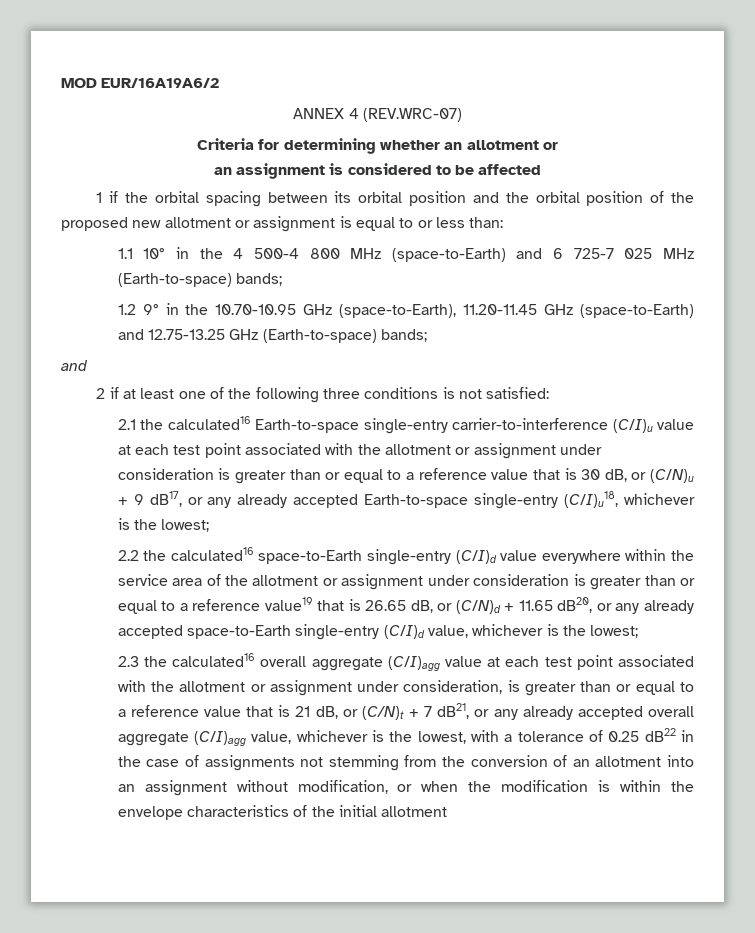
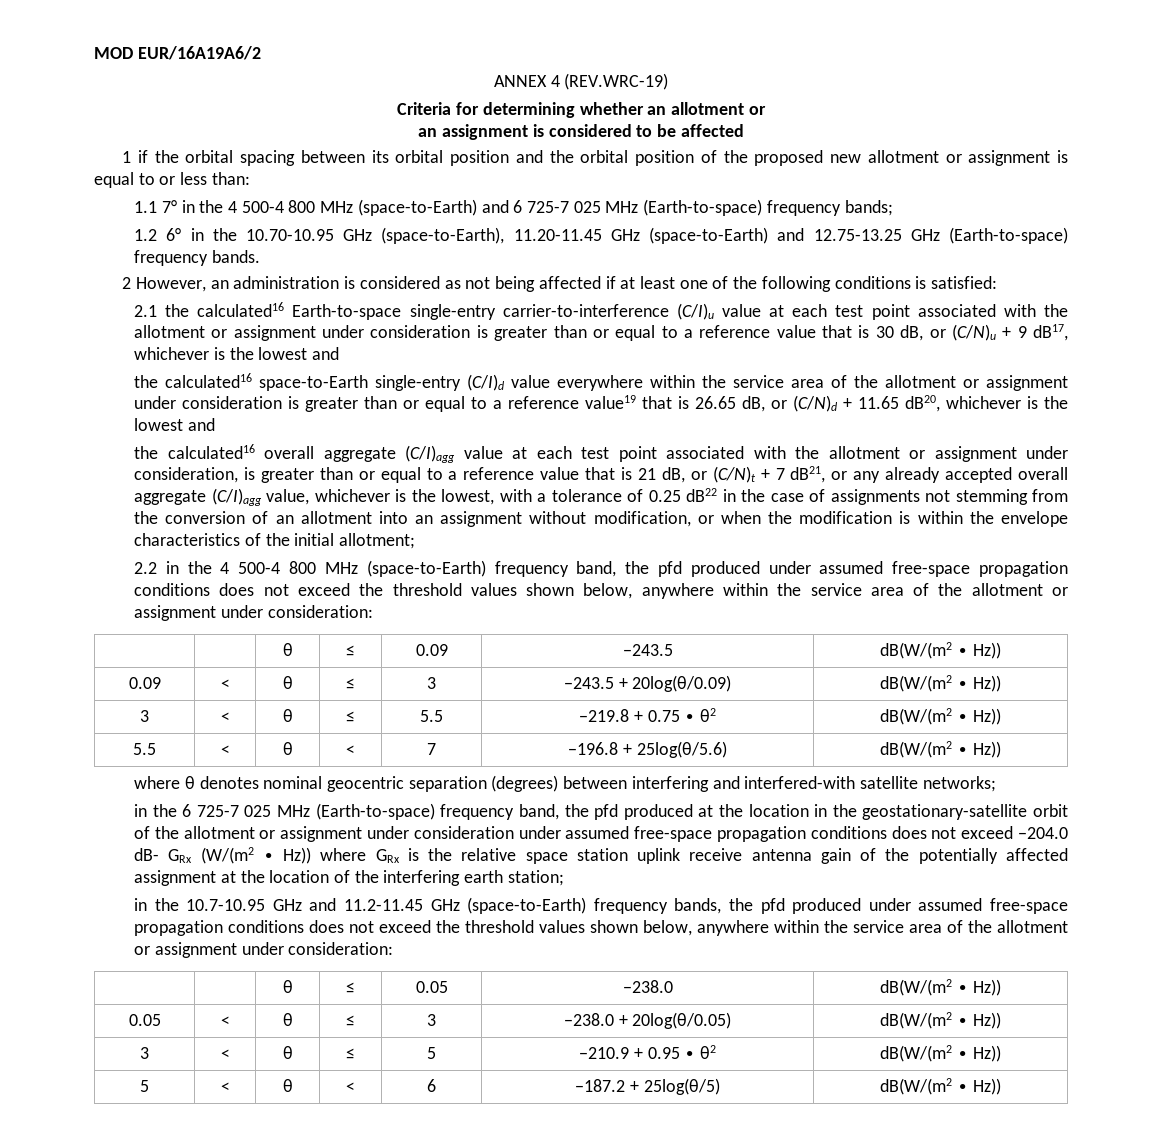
[362,108,462,122] (REV.WRC-07) -> [564,73,669,90] (REV.WRC-19)
[143,248,166,259] 10° -> [161,200,177,213] 7°
(232, 280) none -> [766,200,841,216] frequency
[142,304,159,315] 9° -> [166,228,182,241] 6°
[380,329,427,342] [61,360,88,371] bands; // and -> [134,250,260,266] frequency bands.
(106, 393) none -> [135,276,601,292] However, an administration is considered as not being affected
[322,388,360,399] three -> (831, 284) none
[458,389,482,399] not -> (927, 282) none
[187,491,695,509] [117,518,210,532] [117,550,139,561] or any already accepted Earth-to-space single-entry (C/I)u18, whichever is the lowest; // 2.2 -> [134,347,339,360] whichever is the lowest and //
[596,600,695,614] [117,624,639,640] [117,656,139,667] or any already accepted space-to-Earth single-entry (C/I)d value, whichever is the lowest; // 2.3 -> [946,396,1069,409] [134,418,215,431] whichever is the lowest and //
[381,806,448,817] allotment -> [338,533,415,549] [134,560,1068,577] [134,583,1069,599] [134,605,373,621] [282,643,293,656] [346,645,355,656] [415,644,448,656] [622,644,673,656] [880,642,1001,659] [128,677,161,689] [220,679,230,689] [282,676,293,689] [346,678,355,689] [427,677,436,689] [563,675,732,692] [880,675,1001,692] [140,710,149,722] [220,712,230,722] [282,709,293,722] [346,711,355,722] [420,710,443,722] [579,708,716,722] [880,708,1001,725] [133,743,156,755] [220,745,230,755] [282,742,293,755] [346,745,355,755] [427,743,436,755] [568,741,727,758] [880,741,1001,758] [134,775,996,792] [134,803,1069,820] [134,826,1068,842] [134,847,1069,864] [134,870,564,886] [134,897,1068,914] [134,920,1068,936] [134,942,394,958] [282,980,293,993] [346,982,355,993] [415,981,448,993] [622,980,673,993] [880,979,1001,996] [128,1014,161,1026] [220,1016,230,1026] [282,1013,293,1026] [346,1015,355,1026] [427,1014,436,1026] [563,1012,732,1029] [880,1012,1001,1029] [140,1047,149,1059] [220,1049,230,1059] [282,1046,293,1059] [346,1048,355,1059] [427,1047,436,1059] [579,1045,716,1059] [880,1045,1001,1062] [140,1080,149,1092] [220,1082,230,1092] [282,1079,293,1092] [346,1082,355,1092] [427,1079,436,1092] [575,1078,720,1095] [880,1078,1001,1095] allotment; // 2.2 in the 4 500-4 800 MHz (space-to-Earth) frequency band, the pfd produced under assumed free-space propagation conditions does not exceed the threshold values shown below, anywhere within the service area of the allotment or assignment under consideration: // | | θ | ≤ | 0.09 | −243.5 | dB(W/(m2 ∙ Hz)) // 0.09 | < | θ | ≤ | 3 | −243.5 + 20log(θ/0.09) | dB(W/(m2 ∙ Hz)) // 3 | < | θ | ≤ | 5.5 | −219.8 + 0.75 ∙ θ2 | dB(W/(m2 ∙ Hz)) // 5.5 | < | θ | < | 7 | −196.8 + 25log(θ/5.6) | dB(W/(m2 ∙ Hz)) // where θ denotes nominal geocentric separation (degrees) between interfering and interfered-with satellite networks; // in the 6 725-7 025 MHz (Earth-to-space) frequency band, the pfd produced at the location in the geostationary-satellite orbit of the allotment or assignment under consideration under assumed free-space propagation conditions does not exceed −204.0 dB- GRx (W/(m2 ∙ Hz)) where GRx is the relative space station uplink receive antenna gain of the potentially affected assignment at the location of the interfering earth station; // in the 10.7-10.95 GHz and 11.2-11.45 GHz (space-to-Earth) frequency bands, the pfd produced under assumed free-space propagation conditions does not exceed the threshold values shown below, anywhere within the service area of the allotment or assignment under consideration: // | | θ | ≤ | 0.05 | −238.0 | dB(W/(m2 ∙ Hz)) // 0.05 | < | θ | ≤ | 3 | −238.0 + 20log(θ/0.05) | dB(W/(m2 ∙ Hz)) // 3 | < | θ | ≤ | 5 | −210.9 + 0.95 ∙ θ2 | dB(W/(m2 ∙ Hz)) // 5 | < | θ | < | 6 | −187.2 + 25log(θ/5) | dB(W/(m2 ∙ Hz))

